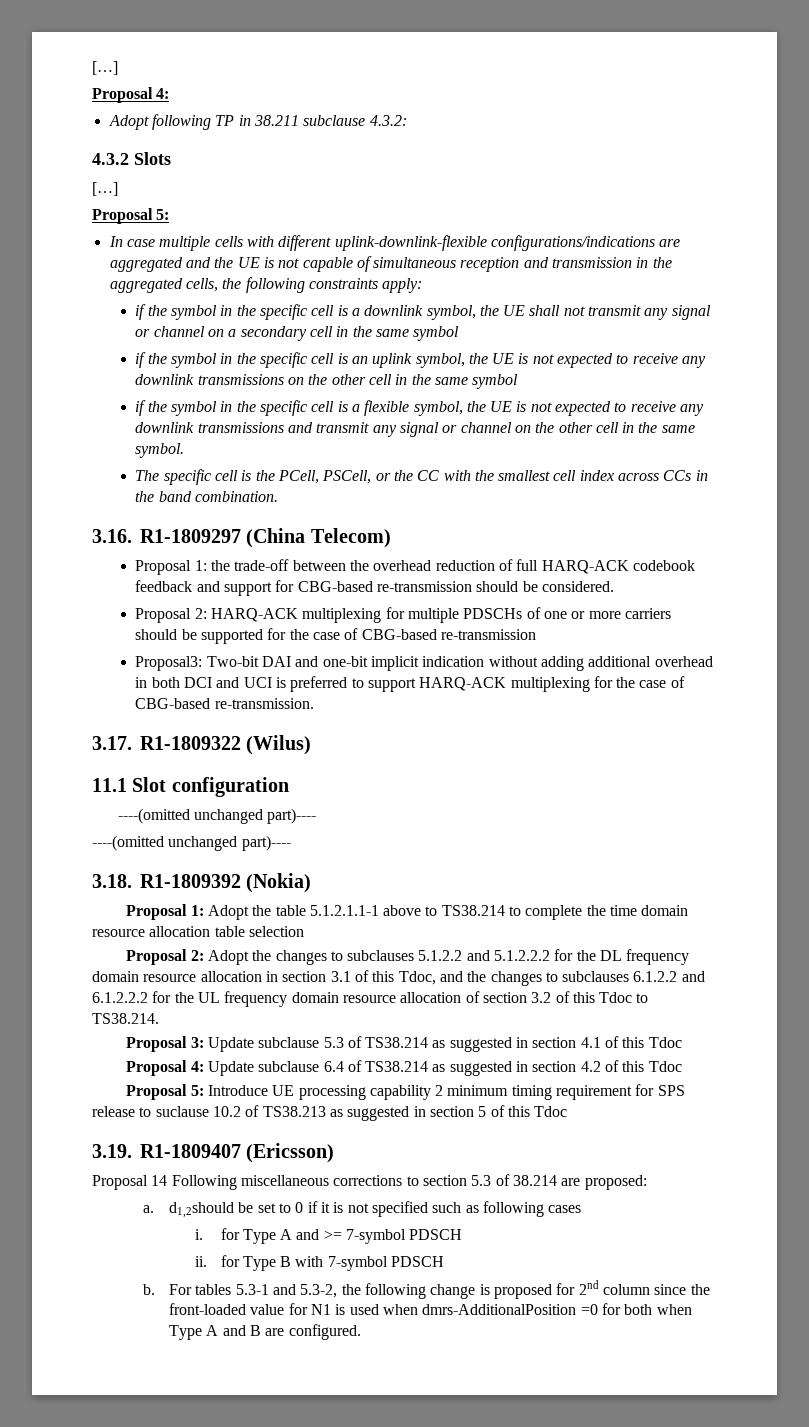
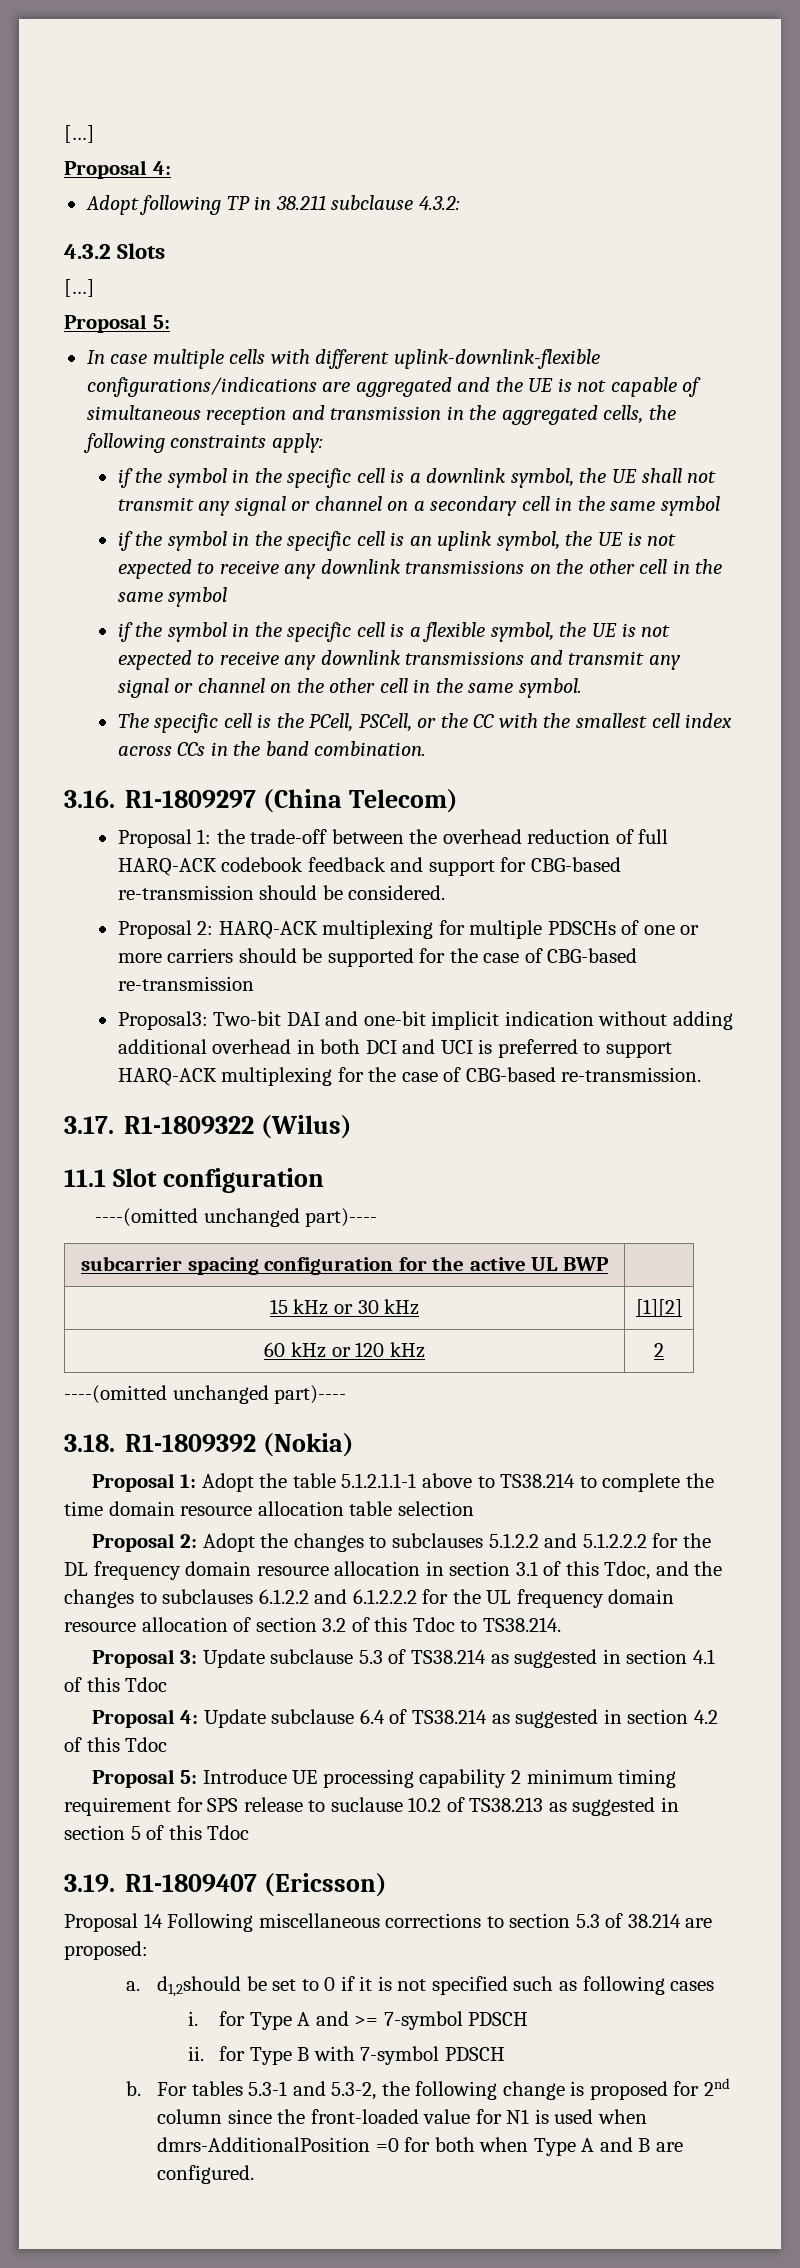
(317, 816) none -> [81,1256,609,1275] [269,1299,420,1315] [636,1299,682,1317] [264,1342,425,1358] [654,1343,664,1357] // subcarrier spacing configuration for the active UL BWP | // 15 kHz or 30 kHz | [1][2] // 60 kHz or 120 kHz | 2

